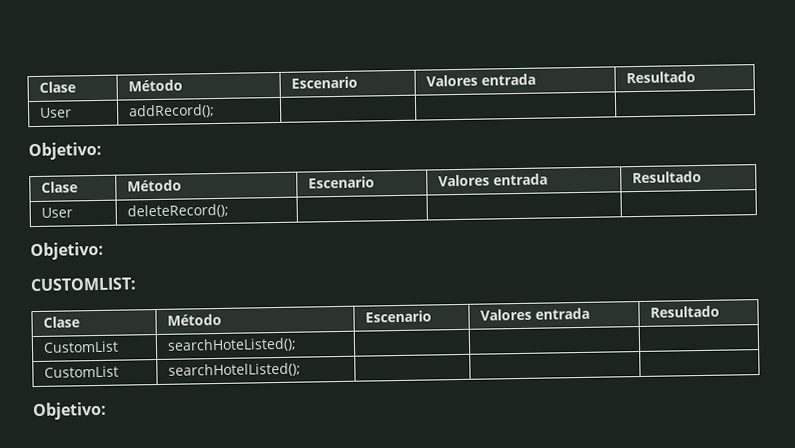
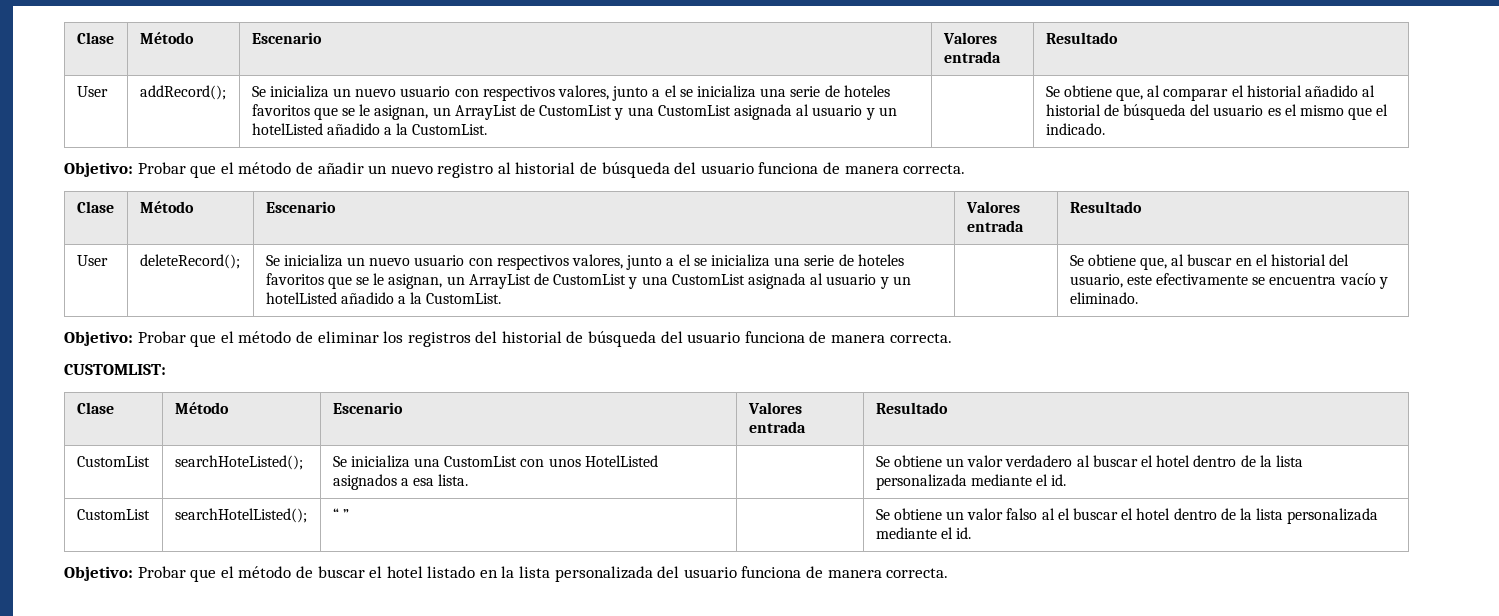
[28,141,102,161] | | // Objetivo: -> [251,85,890,101] [251,104,897,120] [251,123,488,135] [1045,85,1376,101] [1045,104,1389,120] [1045,123,1105,135] [64,162,966,178] Se inicializa un nuevo usuario con respectivos valores, junto a el se inicializa una serie de hoteles favoritos que se le asignan, un ArrayList de CustomList y una CustomList asignada al usuario y un hotelListed añadido a la CustomList. | | Se obtiene que, al comparar el historial añadido al historial de búsqueda del usuario es el mismo que el indicado. // Objetivo: Probar que el método de añadir un nuevo registro al historial de búsqueda del usuario funciona de manera correcta.
[30,241,104,261] | | // Objetivo: -> [265,254,904,270] [265,273,911,289] [265,292,502,304] [1069,254,1350,270] [1069,273,1388,289] [1069,292,1138,304] [64,331,952,347] Se inicializa un nuevo usuario con respectivos valores, junto a el se inicializa una serie de hoteles favoritos que se le asignan, un ArrayList de CustomList y una CustomList asignada al usuario y un hotelListed añadido a la CustomList. | | Se obtiene que, al buscar en el historial del usuario, este efectivamente se encuentra vacío y eliminado. // Objetivo: Probar que el método de eliminar los registros del historial de búsqueda del usuario funciona de manera correcta.
[43,365,119,378] [167,362,301,378] [32,401,107,421] | | // CustomList | searchHotelListed(); | | | // Objetivo: -> [332,455,658,468] [332,474,469,490] [875,455,1303,467] [875,474,1067,490] [76,509,150,520] [174,508,307,523] [332,508,349,520] [875,508,1379,524] [875,527,972,539] [64,566,949,582] Se inicializa una CustomList con unos HotelListed asignados a esa lista. | | Se obtiene un valor verdadero al buscar el hotel dentro de la lista personalizada mediante el id. // CustomList | searchHotelListed(); | “ ” | | Se obtiene un valor falso al el buscar el hotel dentro de la lista personalizada mediante el id. // Objetivo: Probar que el método de buscar el hotel listado en la lista personalizada del usuario funciona de manera correcta.

